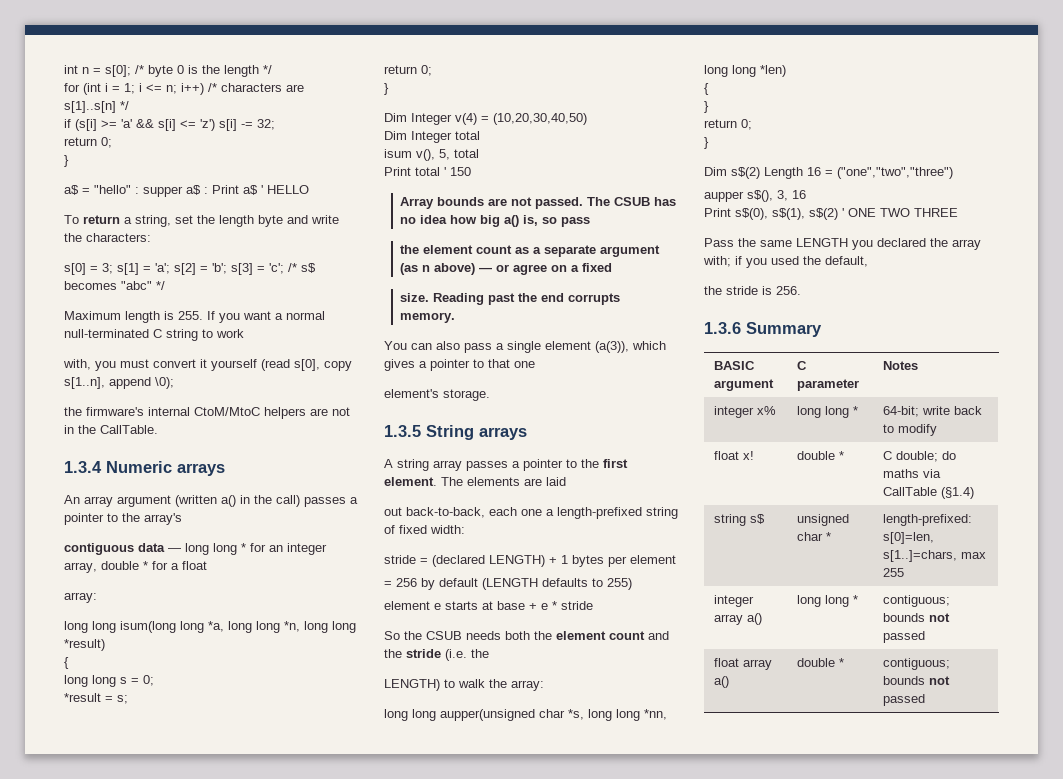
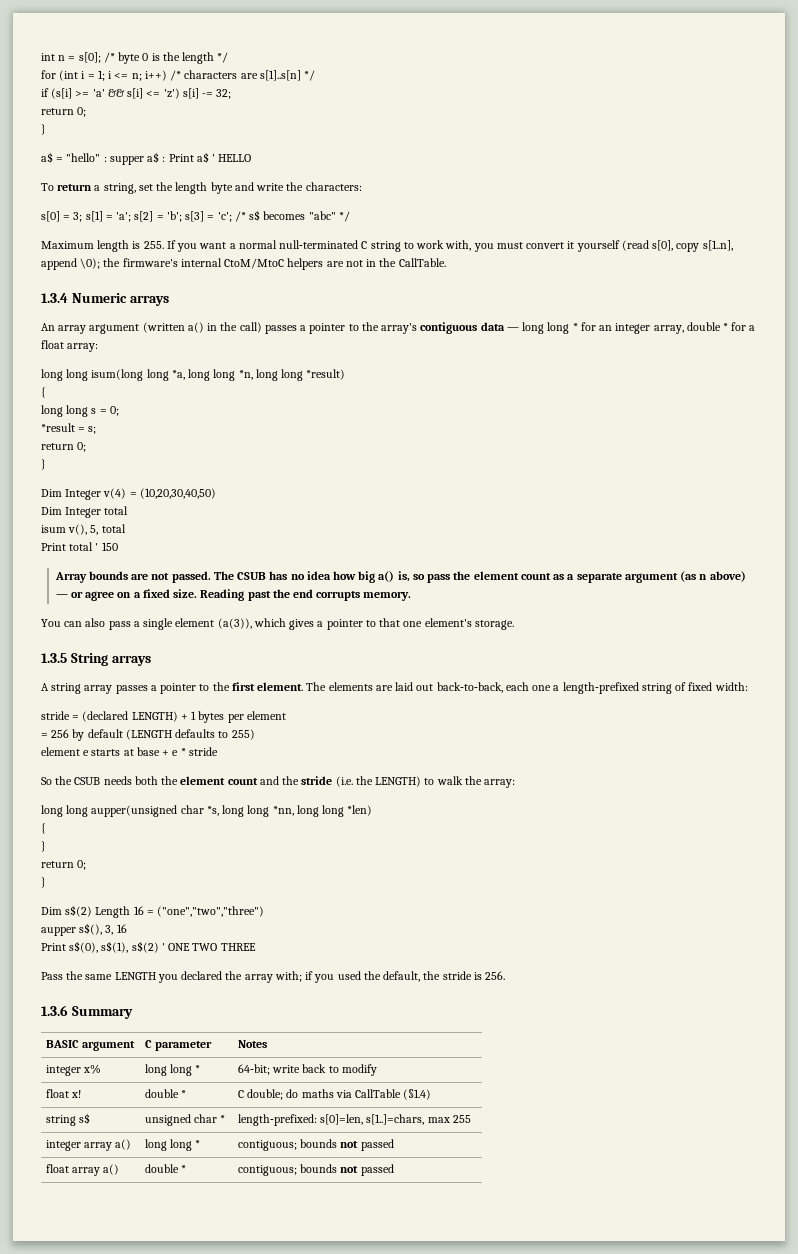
(244, 333) // -> (445, 244) none
(174, 383) // -> (101, 263) none
(182, 519) // -> (418, 328) none
(207, 565) // -> (64, 344) none
(591, 222) // -> (451, 578) none
(613, 267) // -> (170, 593) none
(535, 364) // -> (423, 624) none
(566, 481) // -> (414, 686) none
(489, 653) // -> (373, 780) none
(868, 261) // -> (421, 976) none

